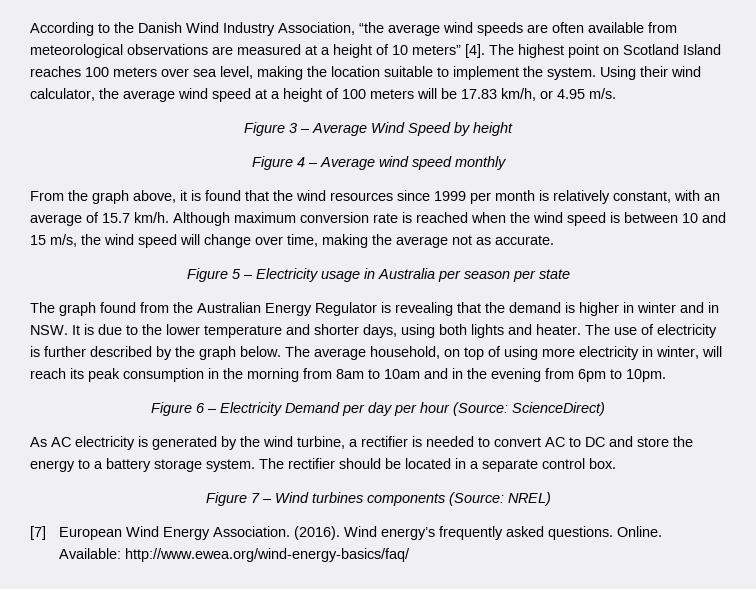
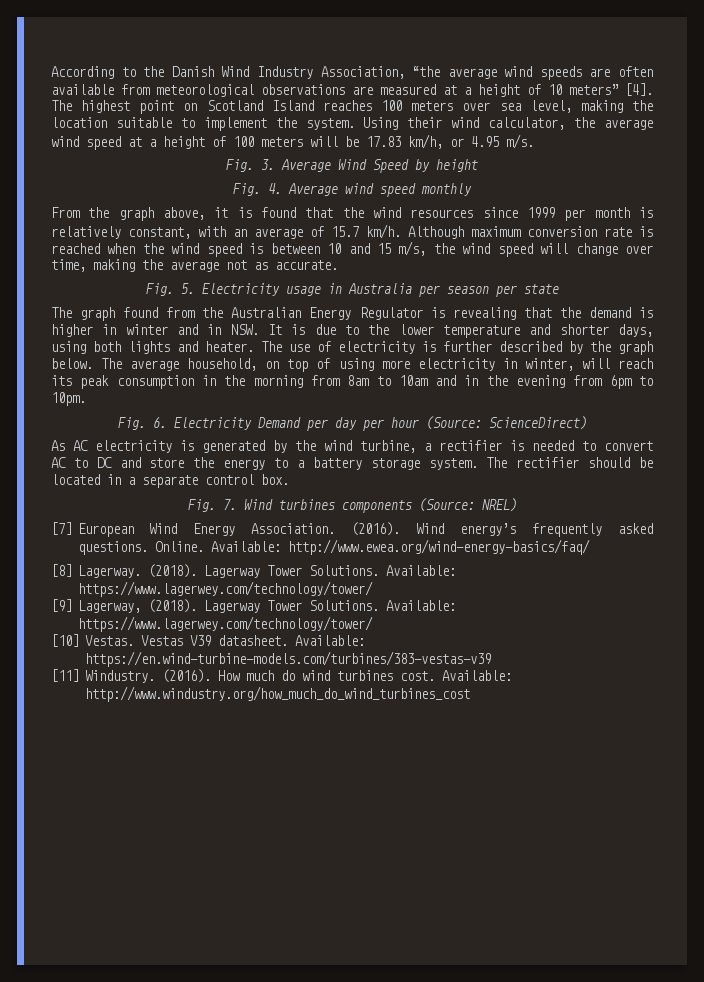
[244,122,310,136] Figure 3 – -> [226,159,275,172] Fig. 3.
[251,156,318,170] Figure 4 – -> [233,183,282,196] Fig. 4.
[186,268,253,282] Figure 5 – -> [145,283,195,296] Fig. 5.
[151,402,217,416] Figure 6 – -> [117,416,167,430] Fig. 6.
[205,492,272,506] Figure 7 – -> [187,499,237,512] Fig. 7.
(410, 555) none -> [51,564,456,578] [77,581,373,597] [51,599,456,613] [77,616,373,632] [51,634,365,647] [84,651,491,667] [51,669,512,683] [84,686,470,702] // [8] Lagerway. (2018). Lagerway Tower Solutions. Available: https://www.lagerwey.com/technology/tower/ // [9] Lagerway, (2018). Lagerway Tower Solutions. Available: https://www.lagerwey.com/technology/tower/ // [10] Vestas. Vestas V39 datasheet. Available: https://en.wind-turbine-models.com/turbines/383-vestas-v39 // [11] Windustry. (2016). How much do wind turbines cost. Available: http://www.windustry.org/how_much_do_wind_turbines_cost

